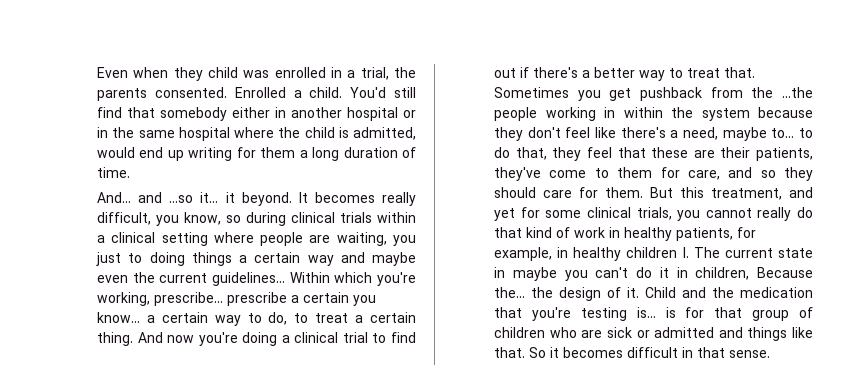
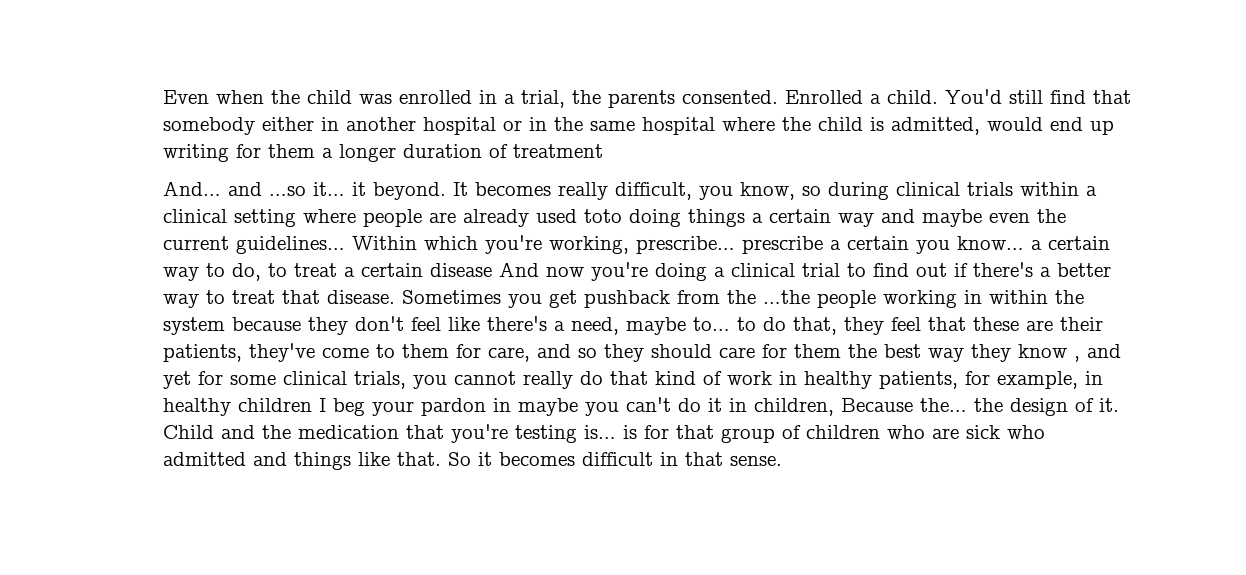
[173,67,203,81] they -> [271,90,301,104] the
[312,147,340,161] long -> [339,144,397,162] longer
[97,167,131,178] time. -> [513,144,604,158] treatment
[336,232,416,246] [96,252,143,266] waiting, you just to -> [463,209,623,227] already used toto
[97,332,134,346] thing. -> [430,263,493,277] disease
[724,67,756,78] that. -> [282,290,396,304] that disease.
[605,187,783,200] them. But this treatment, -> [794,344,1081,362] them the best way they know ,
[682,247,813,258] I. The current state -> [319,398,487,416] I beg your pardon
[636,330,650,338] or -> [1007,425,1046,439] who

